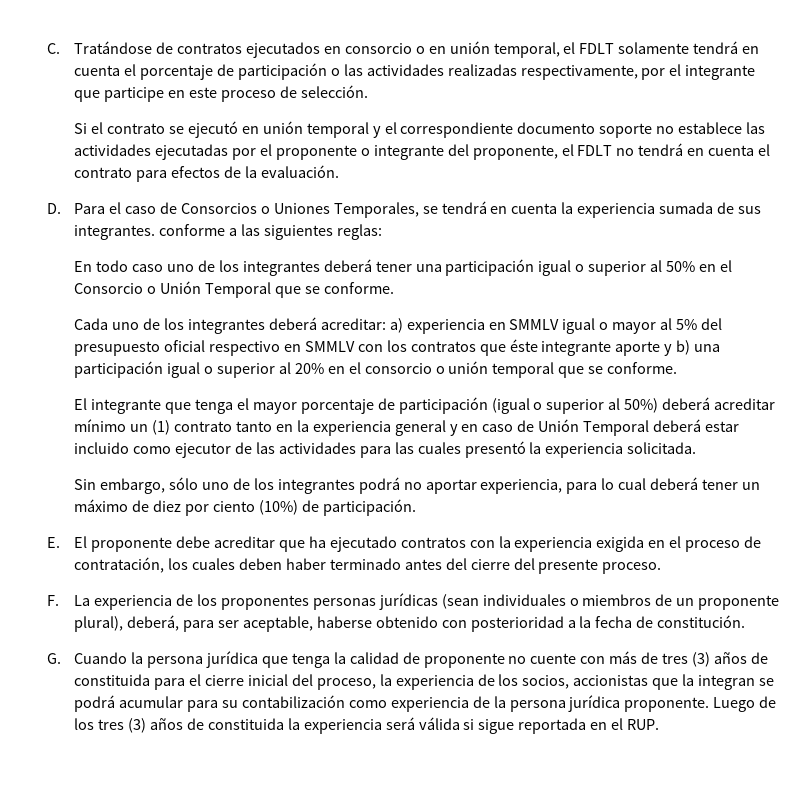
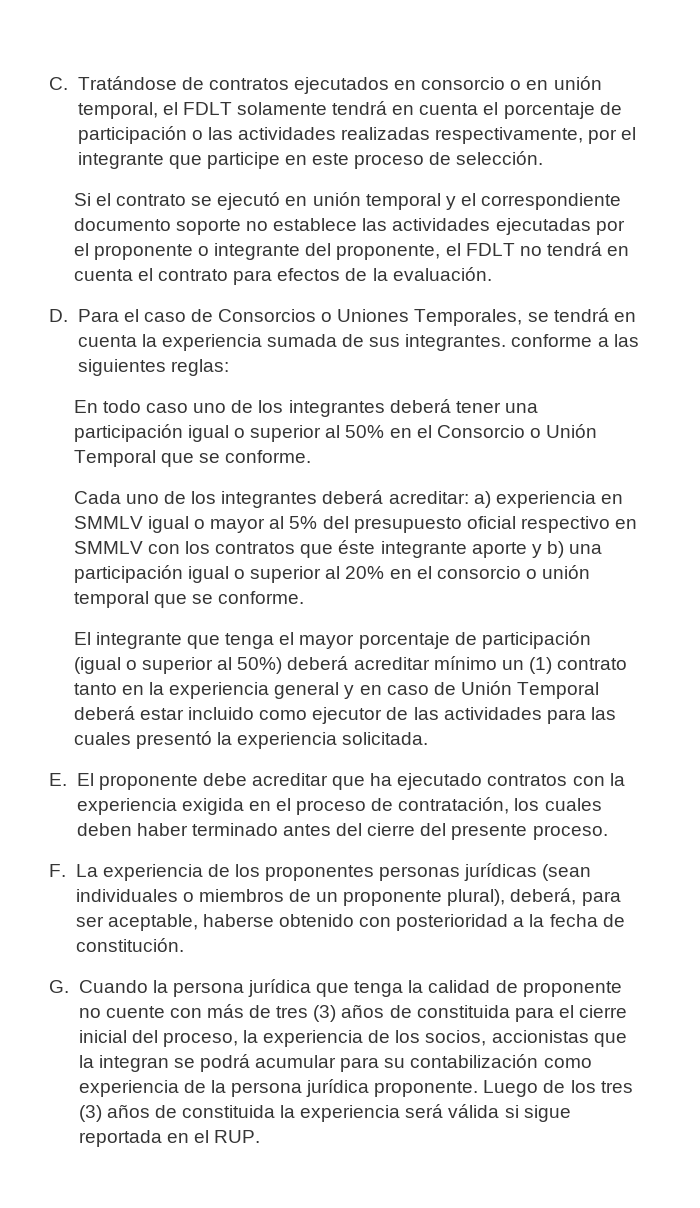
[74,477,760,494] [74,499,416,516] // Sin embargo, sólo uno de los integrantes podrá no aportar experiencia, para lo cual deberá tener un máximo de diez por ciento (10%) de participación. -> (429, 738) none

